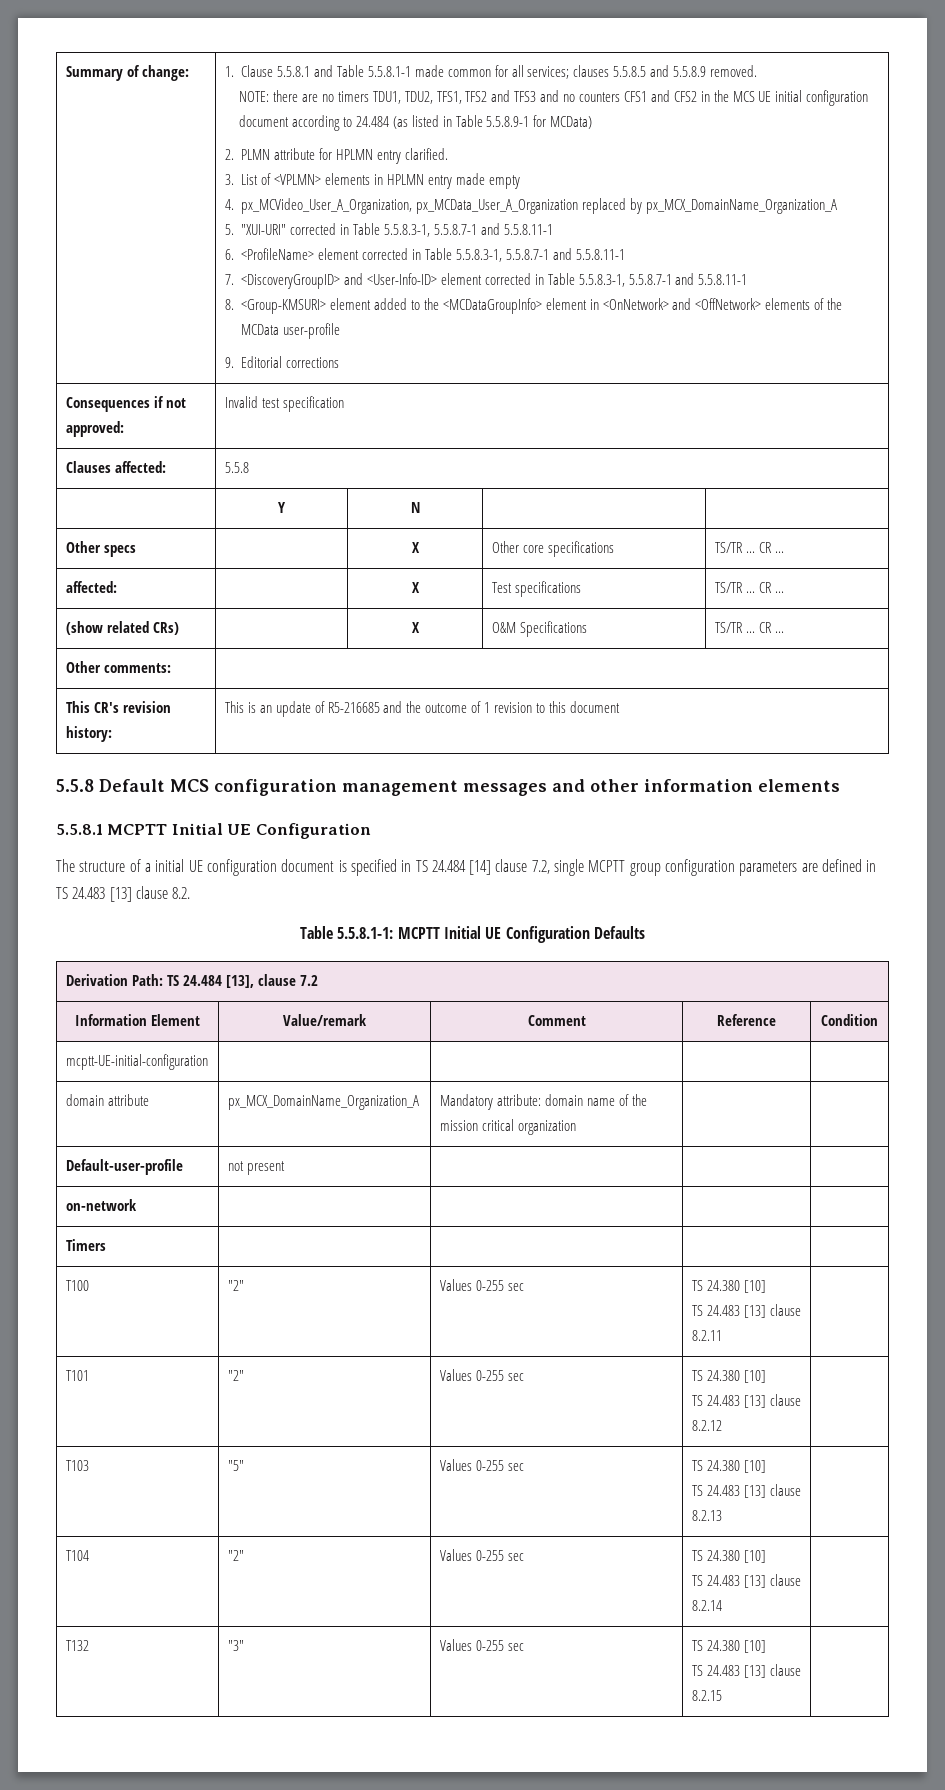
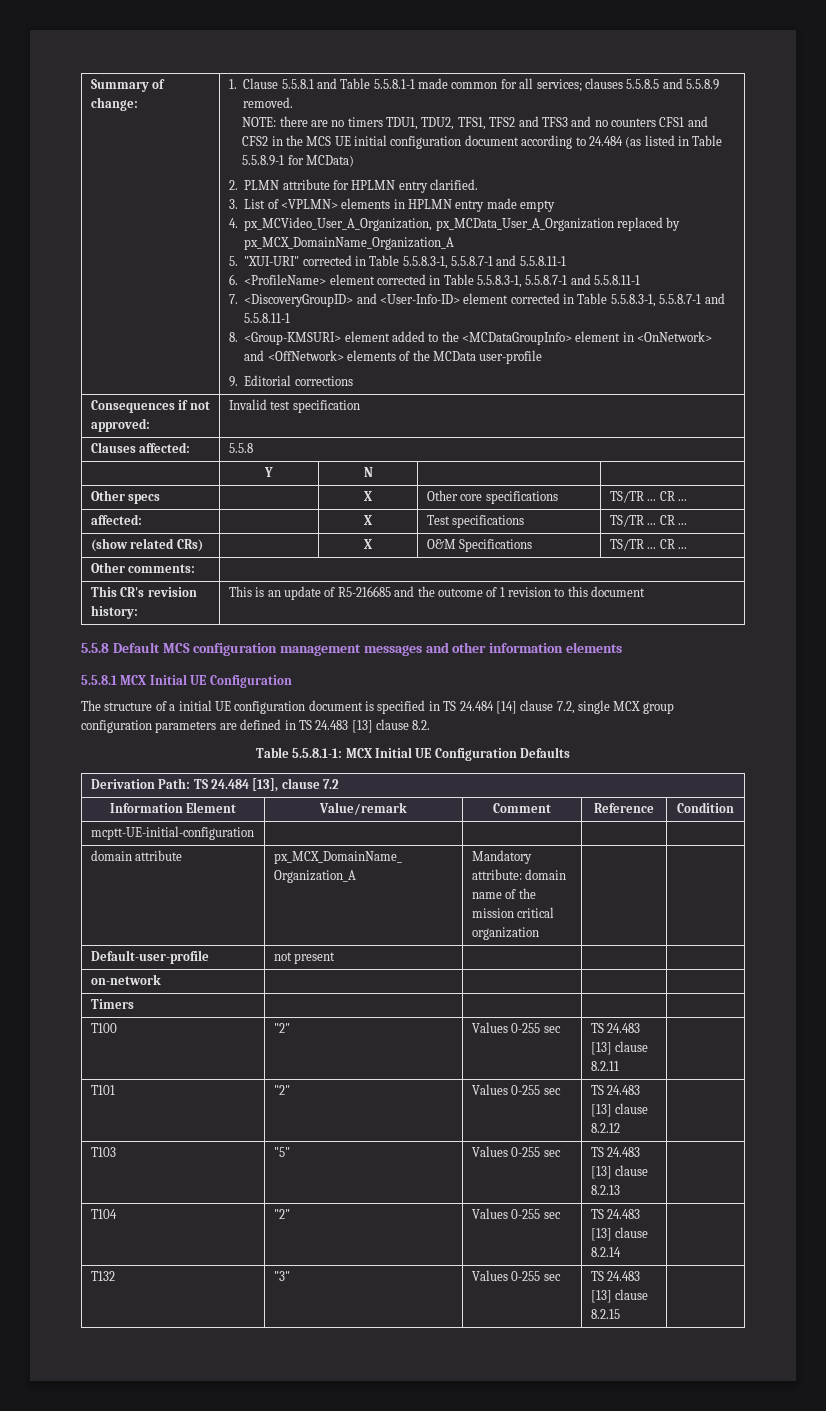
[107,824,168,835] MCPTT -> [120,675,147,685] MCX
[588,860,626,872] MCPTT -> [613,701,641,711] MCX
[397,927,440,939] MCPTT -> [345,748,372,758] MCX
[706,1280,766,1293] [691,1305,703,1316] 24.380 [10] // TS -> (604, 1028) none
[706,1370,766,1383] [691,1395,703,1406] 24.380 [10] // TS -> (604, 1090) none
[706,1460,766,1473] [691,1485,703,1496] 24.380 [10] // TS -> (604, 1152) none
[706,1550,766,1563] [691,1575,703,1586] 24.380 [10] // TS -> (604, 1214) none
[706,1640,766,1653] [691,1665,703,1676] 24.380 [10] // TS -> (604, 1276) none

